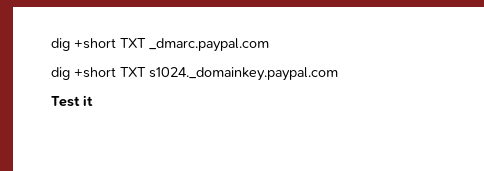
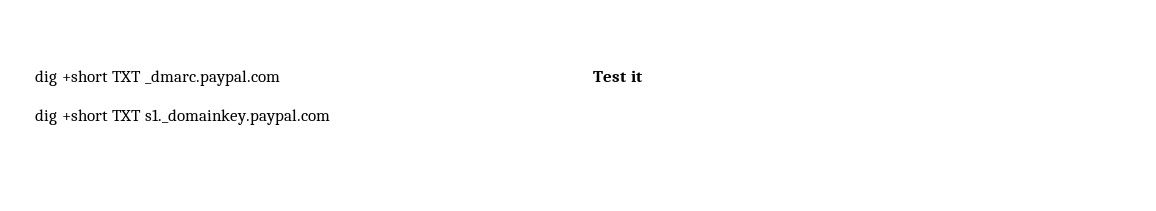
[149,67,338,81] s1024._domainkey.paypal.com -> [144,109,330,125] s1._domainkey.paypal.com

